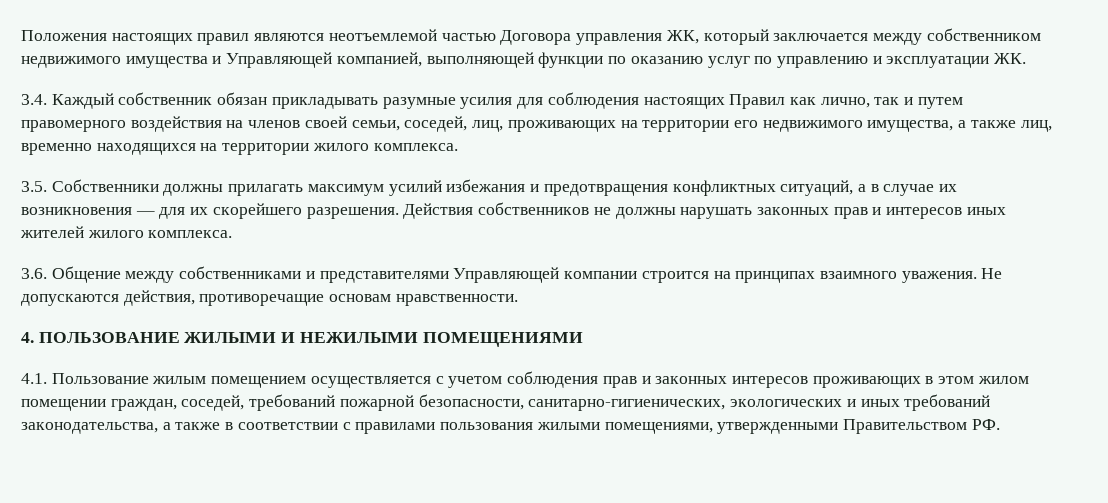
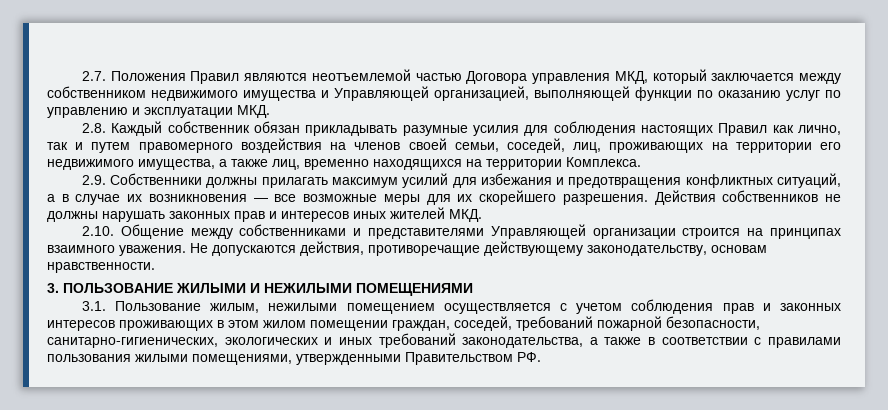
[21,30,250,45] Положения настоящих правил -> [81,71,240,84] 2.7. Положения Правил
[666,30,699,44] ЖК, -> [614,71,648,84] МКД,
[336,52,422,67] компанией, -> [434,86,529,101] организацией,
[994,53,1027,64] [21,94,47,105] ЖК. // 3.4. -> [237,105,270,118] [81,123,106,133] МКД. // 2.8.
[312,143,458,151] [21,181,47,192] жилого комплекса. // 3.5. -> [566,157,641,167] [81,175,106,185] Комплекса. // 2.9.
(442, 188) none -> [452,177,477,188] для
(155, 213) none -> [274,194,420,205] все возможные меры
[87,230,233,238] [21,268,47,279] жилого комплекса. // 3.6. -> [449,209,482,222] [81,226,114,236] МКД. // 2.10.
[564,271,638,279] компании -> [592,228,676,239] организации
(325, 300) none -> [484,241,707,256] действующему законодательству,
[21,332,34,343] 4. -> [47,283,59,293] 3.
[21,373,207,384] 4.1. Пользование жилым -> [81,301,338,313] 3.1. Пользование жилым, нежилыми

